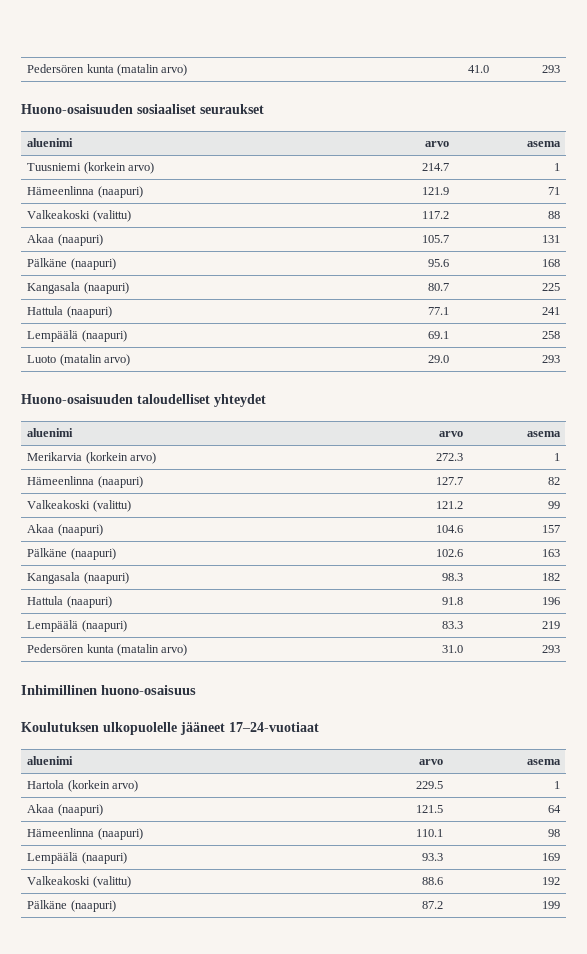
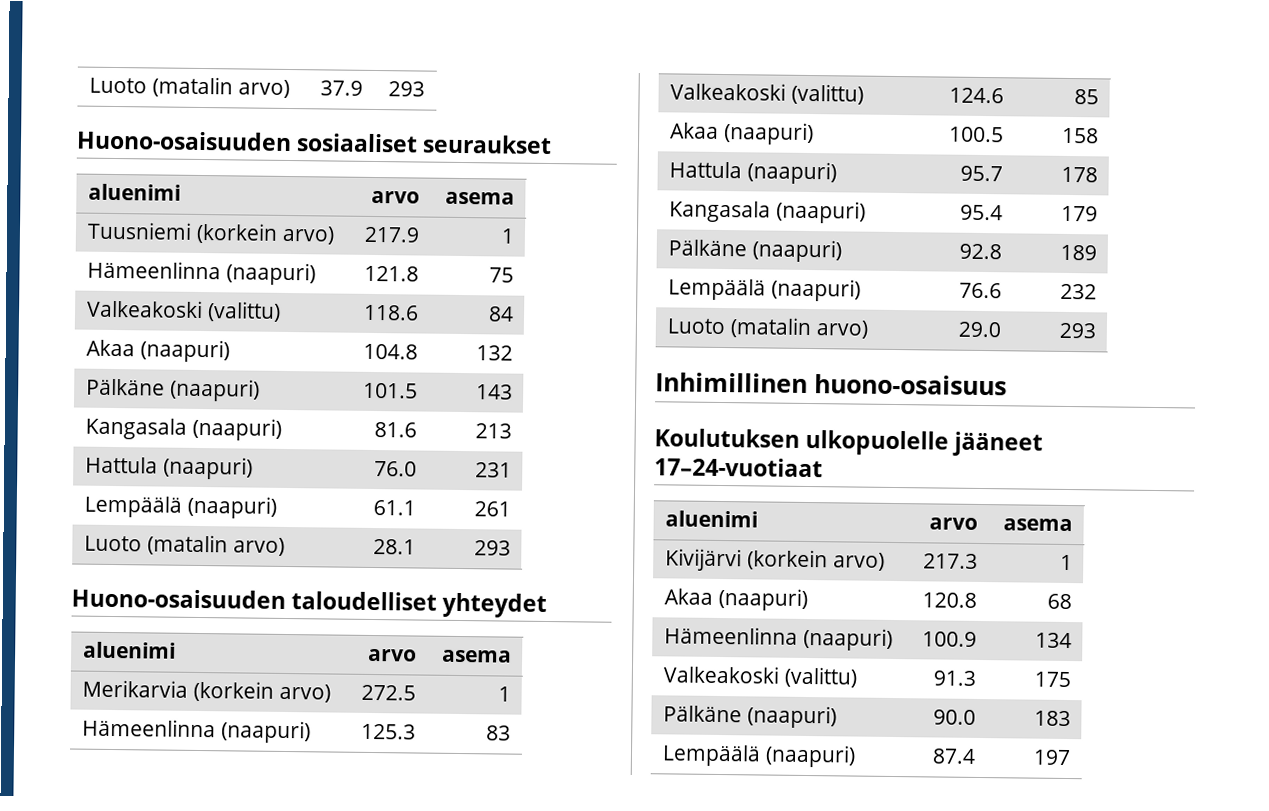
[27,64,188,76] [467,65,489,73] Pedersören kunta (matalin arvo) | 41.0 -> [89,76,290,99] [319,80,363,96] Luoto (matalin arvo) | 37.9
[421,163,449,171] [553,163,560,171] [27,186,143,198] [421,187,449,195] [547,187,560,195] [27,210,131,222] [421,211,449,219] [547,211,560,219] [27,234,103,246] [421,235,449,243] [541,235,560,243] [27,258,116,270] [427,259,449,267] [541,259,560,267] [27,282,129,294] [427,283,449,291] [541,283,560,291] [27,306,112,318] [427,307,449,315] [541,307,560,315] [27,330,127,342] [427,331,449,339] [541,331,560,339] [27,354,131,366] [427,355,449,363] 214.7 | 1 // Hämeenlinna (naapuri) | 121.9 | 71 // Valkeakoski (valittu) | 117.2 | 88 // Akaa (naapuri) | 105.7 | 131 // Pälkäne (naapuri) | 95.6 | 168 // Kangasala (naapuri) | 80.7 | 225 // Hattula (naapuri) | 77.1 | 241 // Lempäälä (naapuri) | 69.1 | 258 // Luoto (matalin arvo) | 29.0 -> [363,226,420,243] [500,228,515,244] [87,260,317,286] [363,265,419,282] [488,267,514,283] [86,299,282,322] [362,304,419,321] [487,306,514,322] [86,339,231,363] [362,343,418,360] [475,345,513,361] [86,378,261,402] [362,382,418,399] [475,384,513,400] [85,417,283,441] [373,421,417,438] [474,423,512,439] [85,456,254,480] [373,460,417,477] [474,462,512,478] [84,495,278,519] [372,499,416,516] [473,501,511,517] [84,534,285,556] [372,538,416,555] 217.9 | 1 // Hämeenlinna (naapuri) | 121.8 | 75 // Valkeakoski (valittu) | 118.6 | 84 // Akaa (naapuri) | 104.8 | 132 // Pälkäne (naapuri) | 101.5 | 143 // Kangasala (naapuri) | 81.6 | 213 // Hattula (naapuri) | 76.0 | 231 // Lempäälä (naapuri) | 61.1 | 261 // Luoto (matalin arvo) | 28.1
[435,453,463,461] [553,453,560,461] [27,476,143,488] [435,477,463,485] [547,477,560,485] [27,500,131,512] [435,501,463,509] [547,501,560,509] [27,524,103,536] [435,525,463,533] [541,525,560,533] [27,548,116,560] [435,549,463,557] [541,549,560,557] [27,572,129,584] [441,573,463,581] [541,573,560,581] [27,596,112,608] [441,597,463,605] [541,597,560,605] [27,620,127,632] [441,621,463,629] [541,621,560,629] [27,644,188,656] [441,645,463,653] 272.3 | 1 // Hämeenlinna (naapuri) | 127.7 | 82 // Valkeakoski (valittu) | 121.2 | 99 // Akaa (naapuri) | 104.6 | 157 // Pälkäne (naapuri) | 102.6 | 163 // Kangasala (naapuri) | 98.3 | 182 // Hattula (naapuri) | 91.8 | 196 // Lempäälä (naapuri) | 83.3 | 219 // Pedersören kunta (matalin arvo) | 31.0 -> [360,684,416,701] [497,686,511,702] [82,718,312,744] [360,723,416,740] [485,725,511,741] [670,82,865,105] [948,87,1004,104] [1073,89,1099,105] [670,122,815,146] [948,126,1004,143] [1061,127,1099,144] [669,161,838,185] [959,165,1003,182] [1060,166,1098,183] [669,200,867,224] [959,204,1003,221] [1060,205,1098,222] [668,239,843,263] [958,243,1002,260] [1059,244,1097,261] [668,278,862,302] [958,282,1002,299] [1059,283,1097,300] [667,317,868,339] [957,321,1001,338] 272.5 | 1 // Hämeenlinna (naapuri) | 125.3 | 83 // Valkeakoski (valittu) | 124.6 | 85 // Akaa (naapuri) | 100.5 | 158 // Hattula (naapuri) | 95.7 | 178 // Kangasala (naapuri) | 95.4 | 179 // Pälkäne (naapuri) | 92.8 | 189 // Lempäälä (naapuri) | 76.6 | 232 // Luoto (matalin arvo) | 29.0
[27,780,139,792] [415,781,443,789] Hartola (korkein arvo) | 229.5 -> [665,548,885,572] [922,553,978,569] Kivijärvi (korkein arvo) | 217.3
[415,805,443,813] [547,805,561,813] [27,828,143,840] [415,829,443,837] [547,829,560,837] [27,852,127,864] [421,853,443,861] [541,853,560,861] [27,876,131,888] [421,877,443,885] [541,877,560,885] [27,900,116,912] [421,901,443,909] [541,901,560,909] 121.5 | 64 // Hämeenlinna (naapuri) | 110.1 | 98 // Lempäälä (naapuri) | 93.3 | 169 // Valkeakoski (valittu) | 88.6 | 192 // Pälkäne (naapuri) | 87.2 | 199 -> [921,592,977,608] [1046,593,1072,610] [664,626,894,651] [921,631,977,647] [1034,632,1072,649] [663,665,858,688] [932,670,976,686] [1033,671,1071,688] [663,705,838,729] [932,709,976,725] [1033,710,1071,727] [662,744,857,768] [931,748,976,764] [1032,749,1071,766] 120.8 | 68 // Hämeenlinna (naapuri) | 100.9 | 134 // Valkeakoski (valittu) | 91.3 | 175 // Pälkäne (naapuri) | 90.0 | 183 // Lempäälä (naapuri) | 87.4 | 197

